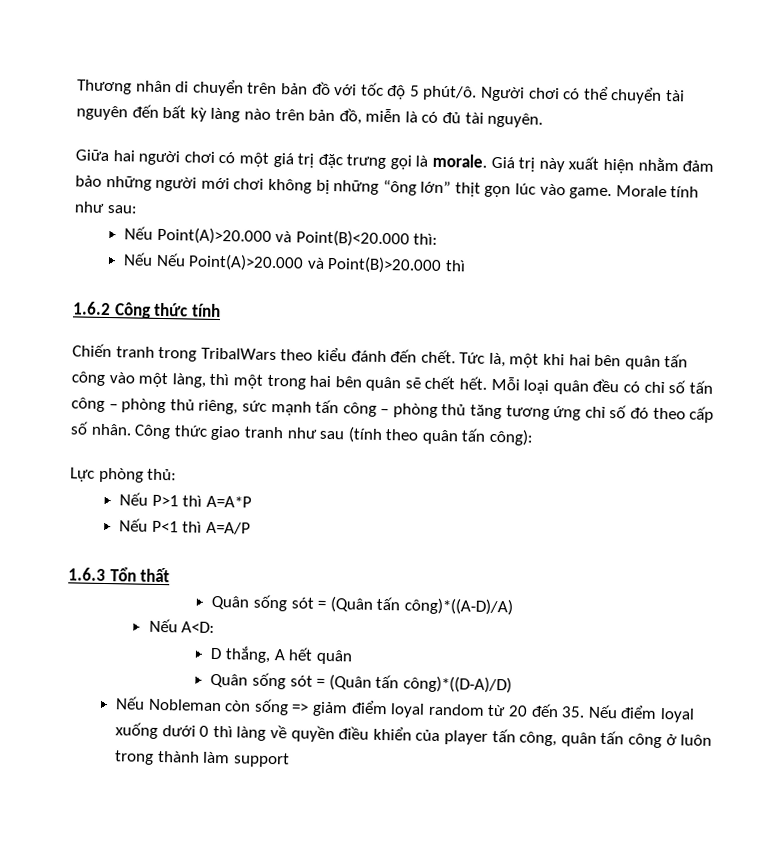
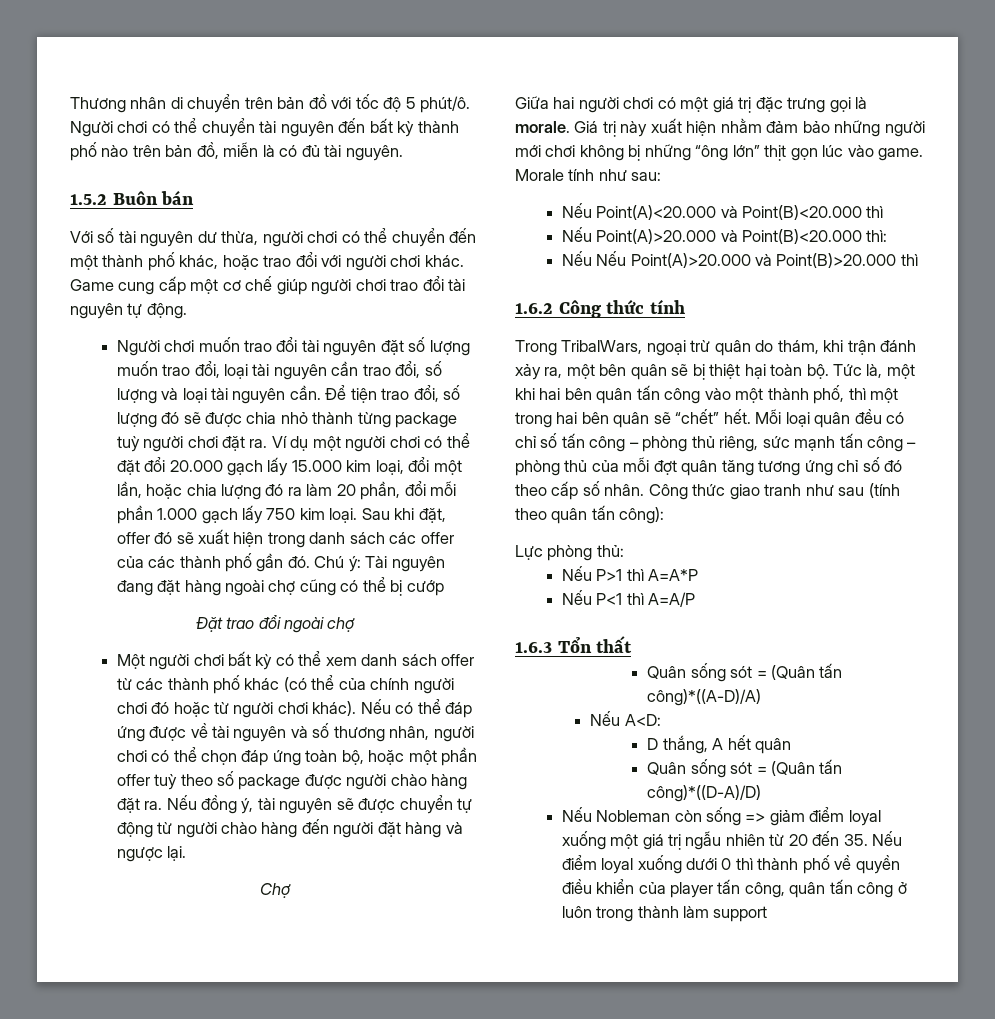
[210,107,241,123] làng -> [417,121,459,133] [70,142,97,161] thành phố
(544, 120) none -> [70,190,195,205] [70,228,477,247] [70,252,464,271] [70,276,466,295] [70,303,187,319] [116,337,470,356] [116,361,442,380] [116,385,461,404] [116,412,458,428] [116,433,470,452] [116,457,462,476] [116,481,457,500] [116,505,446,524] [116,529,454,548] [116,553,445,572] [116,577,444,596] [195,615,356,633] [116,651,475,670] [116,675,454,694] [116,699,473,718] [116,723,474,742] [116,747,478,766] [116,771,468,790] [116,795,473,814] [116,819,463,838] [116,846,187,862] [260,883,291,898] // 1.5.2 Buôn bán // Với số tài nguyên dư thừa, người chơi có thể chuyển đến một thành phố khác, hoặc trao đổi với người chơi khác. Game cung cấp một cơ chế giúp người chơi trao đổi tài nguyên tự động. // Người chơi muốn trao đổi tài nguyên đặt số lượng muốn trao đổi, loại tài nguyên cần trao đổi, số lượng và loại tài nguyên cần. Để tiện trao đổi, số lượng đó sẽ được chia nhỏ thành từng package tuỳ người chơi đặt ra. Ví dụ một người chơi có thể đặt đổi 20.000 gạch lấy 15.000 kim loại, đổi một lần, hoặc chia lượng đó ra làm 20 phần, đổi mỗi phần 1.000 gạch lấy 750 kim loại. Sau khi đặt, offer đó sẽ xuất hiện trong danh sách các offer của các thành phố gần đó. Chú ý: Tài nguyên đang đặt hàng ngoài chợ cũng có thể bị cướp // Đặt trao đổi ngoài chợ // Một người chơi bất kỳ có thể xem danh sách offer từ các thành phố khác (có thể của chính người chơi đó hoặc từ người chơi khác). Nếu có thể đáp ứng được về tài nguyên và số thương nhân, người chơi có thể chọn đáp ứng toàn bộ, hoặc một phần offer tuỳ theo số package được người chào hàng đặt ra. Nếu đồng ý, tài nguyên sẽ được chuyển tự động từ người chào hàng đến người đặt hàng và ngược lại. // Chợ
(137, 209) none -> [561,203,884,220] // Nếu Point(A)<20.000 và Point(B)<20.000 thì
[72,343,456,364] Chiến tranh trong TribalWars theo kiểu đánh đến chết. -> [515,340,917,356] [515,364,829,380] Trong TribalWars, ngoại trừ quân do thám, khi trận đánh xảy ra, một bên quân sẽ bị thiệt hại toàn bộ.
[171,373,206,388] làng, -> [767,385,845,404] thành phố,
[424,375,456,390] chết -> [675,409,720,424] “chết”
(467, 410) none -> [591,457,718,476] của mỗi đợt quân
[427,703,485,716] random -> [561,831,765,850] xuống một giá trị ngẫu nhiên
[236,726,267,741] làng -> [757,855,830,874] thành phố

